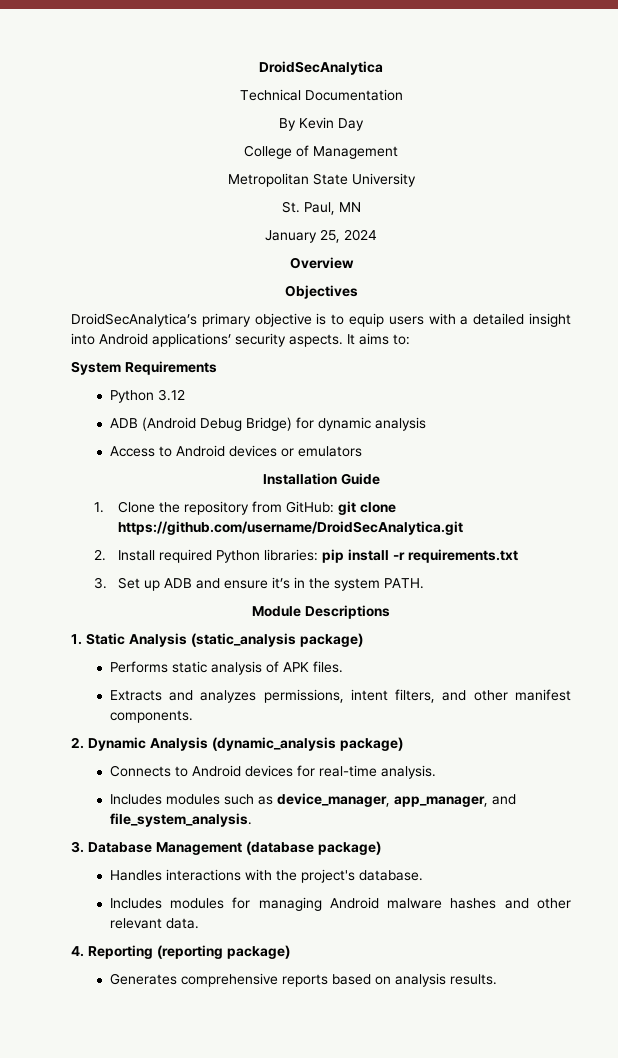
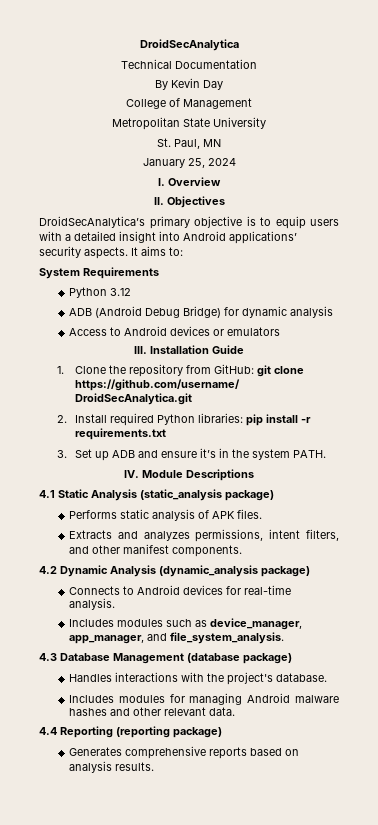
(377, 235) none -> [158,178,165,186] I.
(354, 263) none -> [153,197,164,205] II.
(362, 451) none -> [134,346,147,354] III.
(424, 583) none -> [124,470,139,478] IV.
[71,634,82,645] 1. -> [39,490,55,498] 4.1
[71,737,84,749] 2. -> [39,566,57,574] 4.2
[71,841,84,853] 3. -> [39,653,57,661] 4.3
[71,946,84,957] 4. -> [39,727,57,735] 4.4

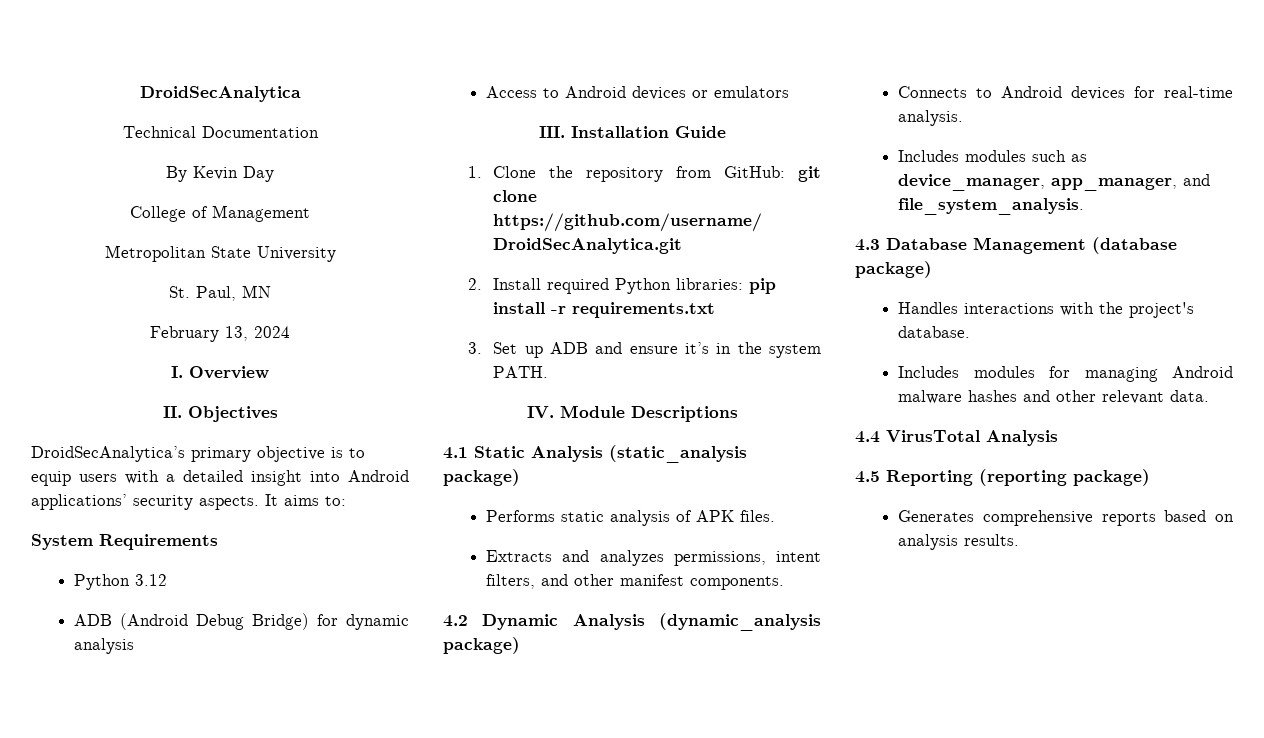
[142,158,205,168] January 25, -> [150,326,248,342] February 13,
(57, 731) none -> [886,430,1058,446] [855,471,880,483] VirusTotal Analysis // 4.5

